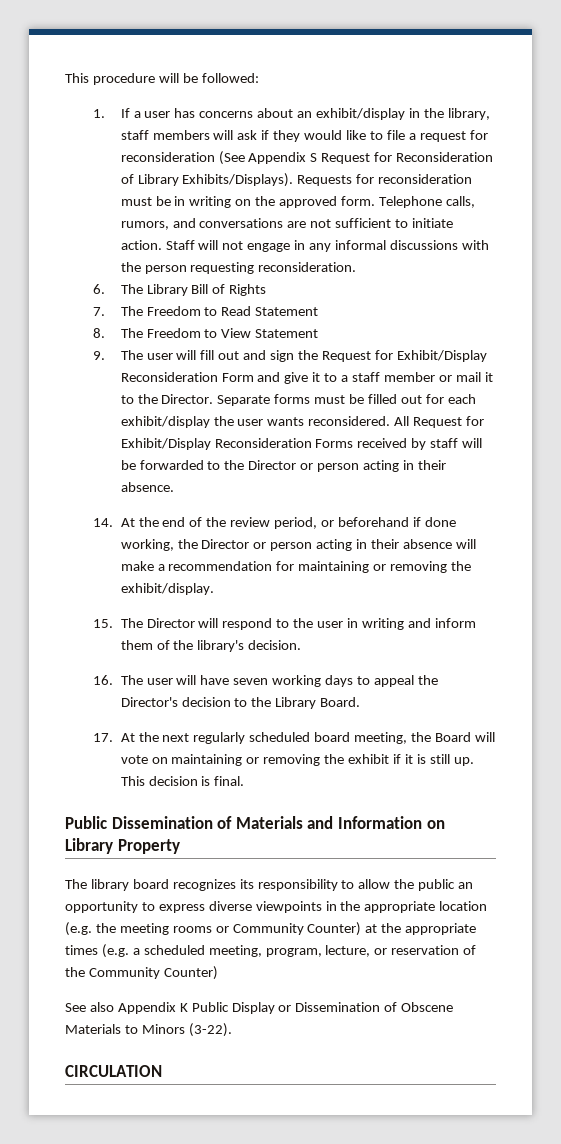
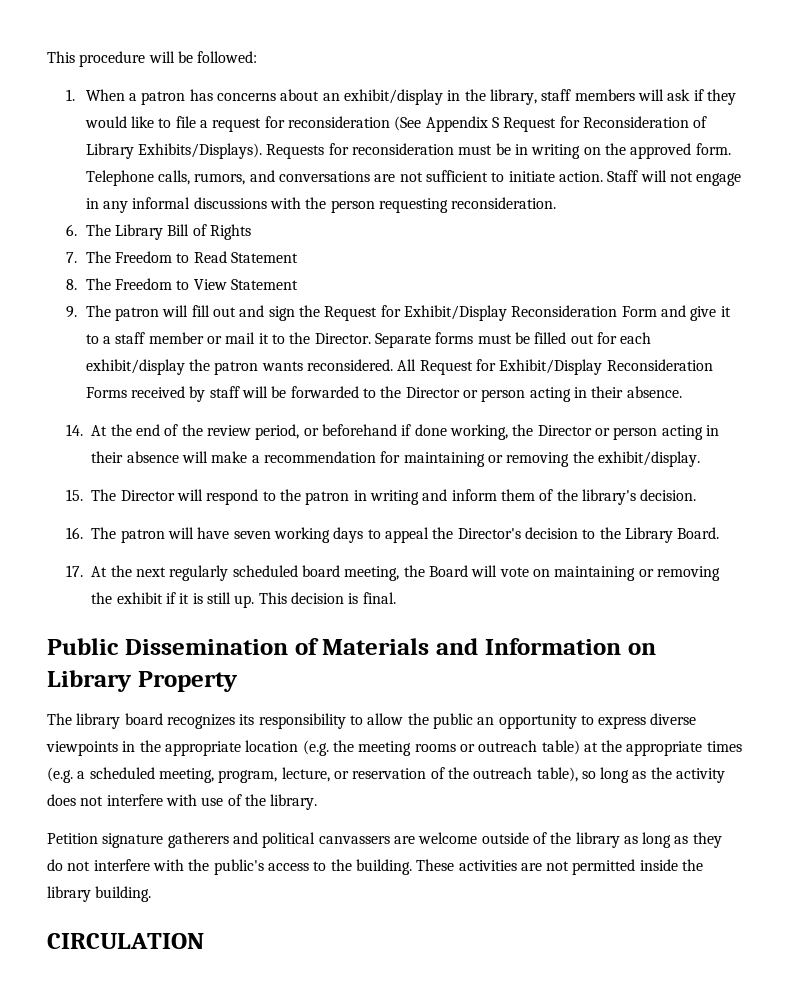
[120,108,171,118] If a user -> [85,89,186,105] When a patron
[146,353,173,360] user -> [115,307,160,321] patron
[237,419,264,426] user -> [214,361,259,375] patron
[317,621,344,628] user -> [305,491,350,505] patron
[146,678,173,685] user -> [120,529,165,543] patron
[232,922,362,936] Community Counter) -> [478,740,580,755] outreach table)
[88,966,218,980] [65,1002,454,1014] [65,1023,232,1037] Community Counter) // See also Appendix K Public Display or Dissemination of Obscene Materials to Minors (3-22). -> [473,767,726,783] [47,794,318,810] [47,832,722,848] [47,859,704,875] [47,886,152,902] outreach table), so long as the activity does not interfere with use of the library. // Petition signature gatherers and political canvassers are welcome outside of the library as long as they do not interfere with the public's access to the building. These activities are not permitted inside the library building.

